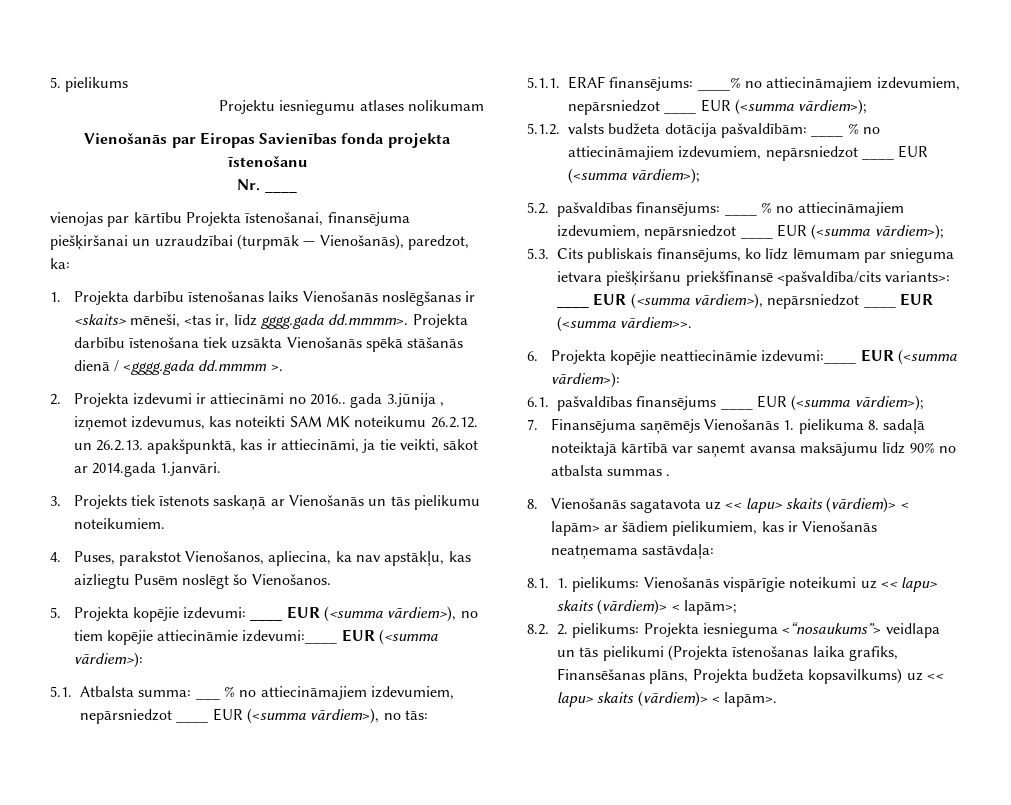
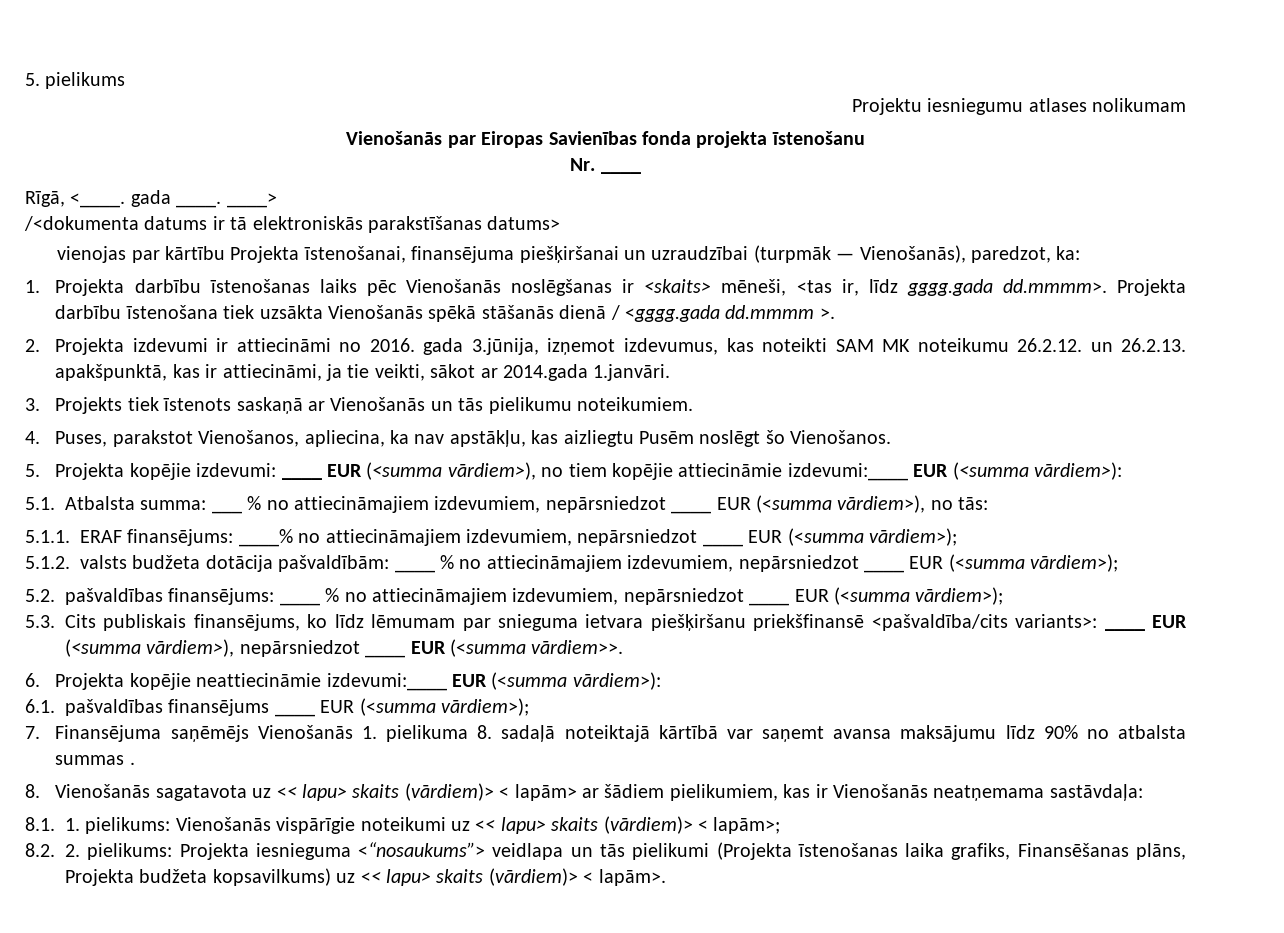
(297, 191) none -> [25,190,277,208] [24,216,561,233] // Rīgā, <____. gada ____. ____> // /<dokumenta datums ir tā elektroniskās parakstīšanas datums>
(299, 296) none -> [366,280,397,296] pēc
[310,393,445,408] 2016.. gada 3.jūnija , -> [369,338,539,355] 2016. gada 3.jūnija,

